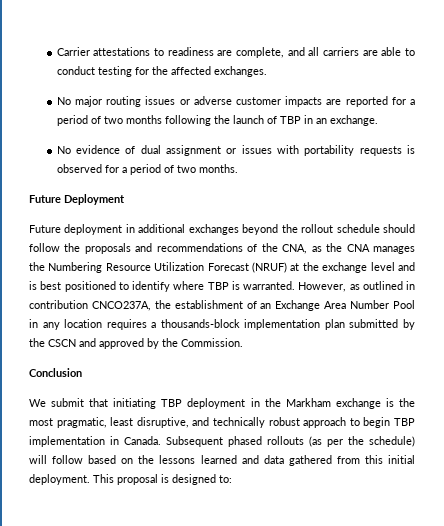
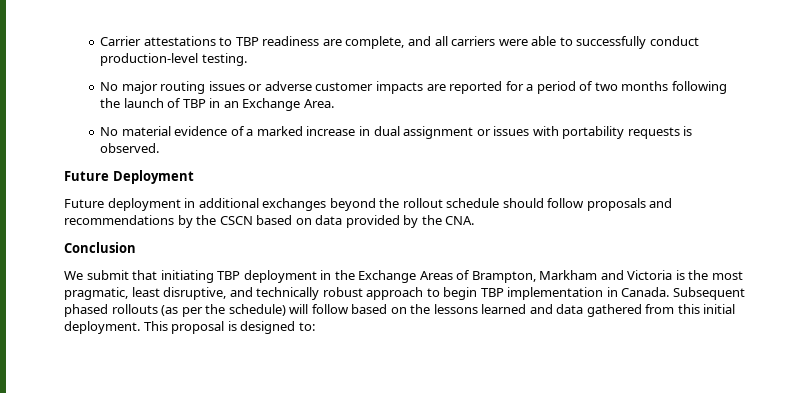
(165, 52) none -> [235,37,259,46] TBP
[362,50,378,56] are -> [498,39,528,46] were
[56,66,267,77] conduct testing for the affected exchanges. -> [576,36,699,49] [100,53,247,66] successfully conduct production-level testing.
[329,115,378,126] [56,146,71,154] exchange. // No -> [242,98,334,111] [100,126,171,136] Exchange Area. // No material
(136, 150) none -> [246,126,370,136] a marked increase in
[56,164,238,175] observed for a period of two months. -> [100,143,160,153] observed.
[64,243,81,252] the -> (585, 203) none
[247,243,415,254] [29,262,415,273] [29,281,415,292] [29,300,416,311] [29,319,415,330] [29,338,243,349] of the CNA, as the CNA manages the Numbering Resource Utilization Forecast (NRUF) at the exchange level and is best positioned to identify where TBP is warranted. However, as outlined in contribution CNCO237A, the establishment of an Exchange Area Number Pool in any location requires a thousands-block implementation plan submitted by the CSCN and approved by the Commission. -> [177,215,475,228] by the CSCN based on data provided by the CNA.
[285,398,381,409] Markham exchange -> [358,270,673,283] Exchange Areas of Brampton, Markham and Victoria

